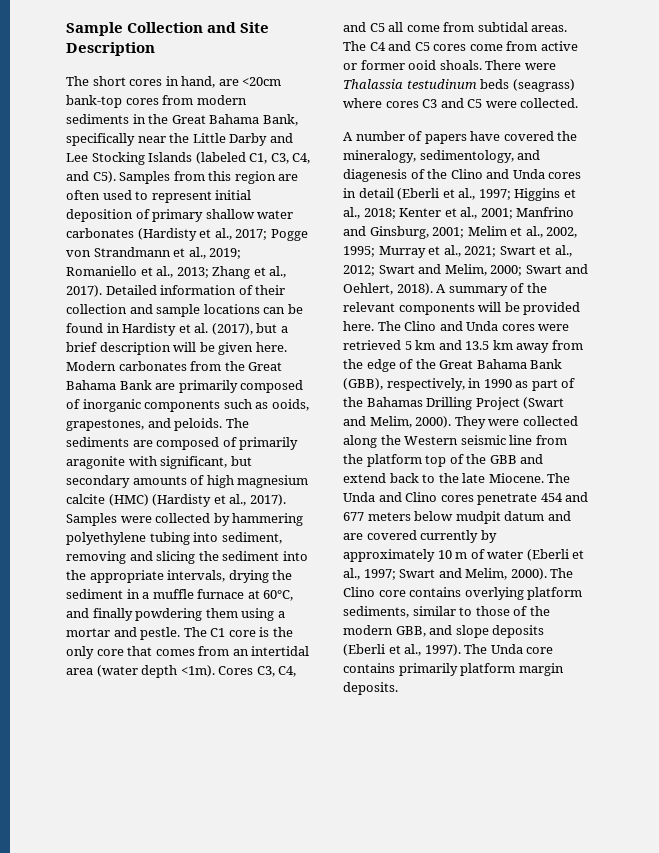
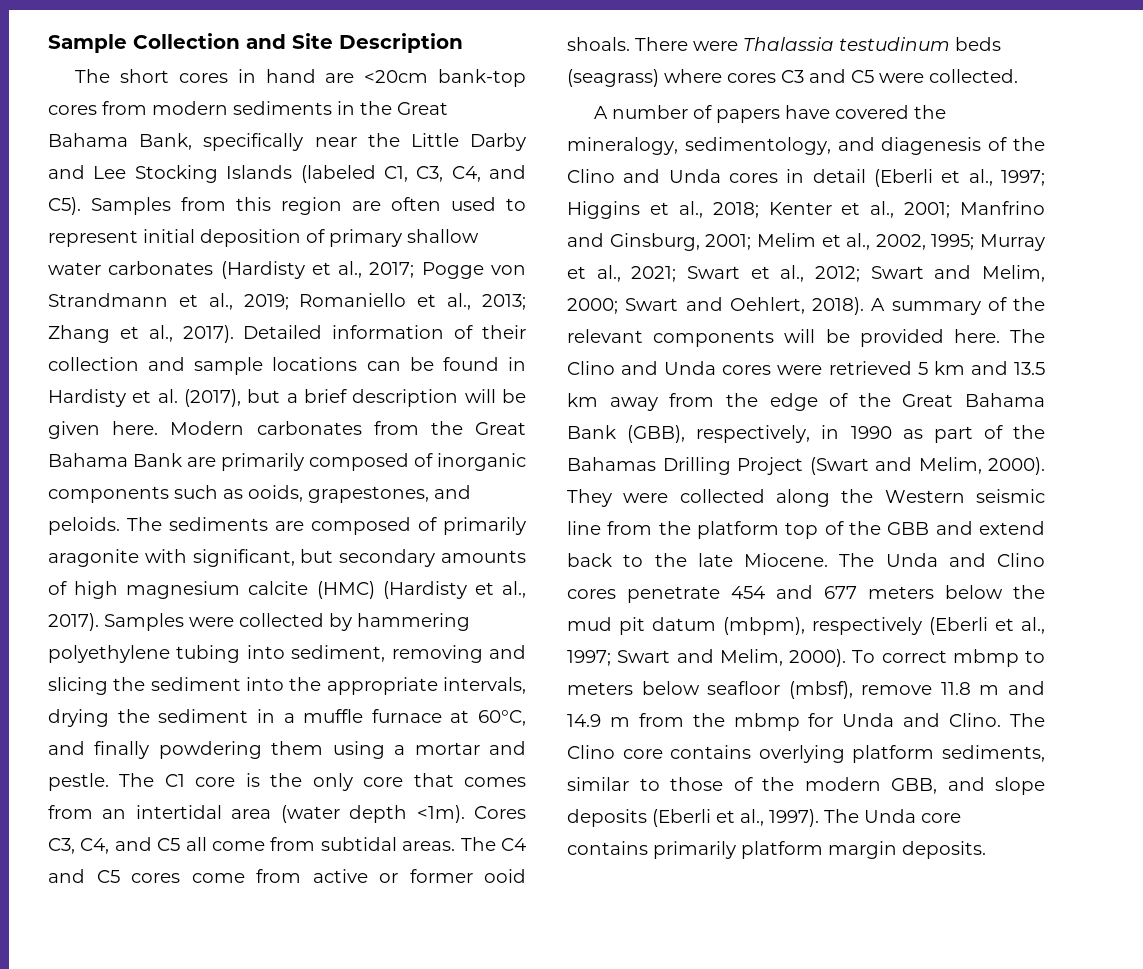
[181,76,216,88] hand, -> [265,69,316,83] hand
[455,511,571,524] [343,530,497,543] [343,549,524,562] mudpit datum and are covered currently by approximately 10 m of water -> [1013,585,1045,599] [567,617,922,635] the mud pit datum (mbpm), respectively
(547, 574) none -> [852,649,1045,667] [567,681,1045,699] [567,713,1002,731] To correct mbmp to meters below seafloor (mbsf), remove 11.8 m and 14.9 m from the mbmp for Unda and Clino.

